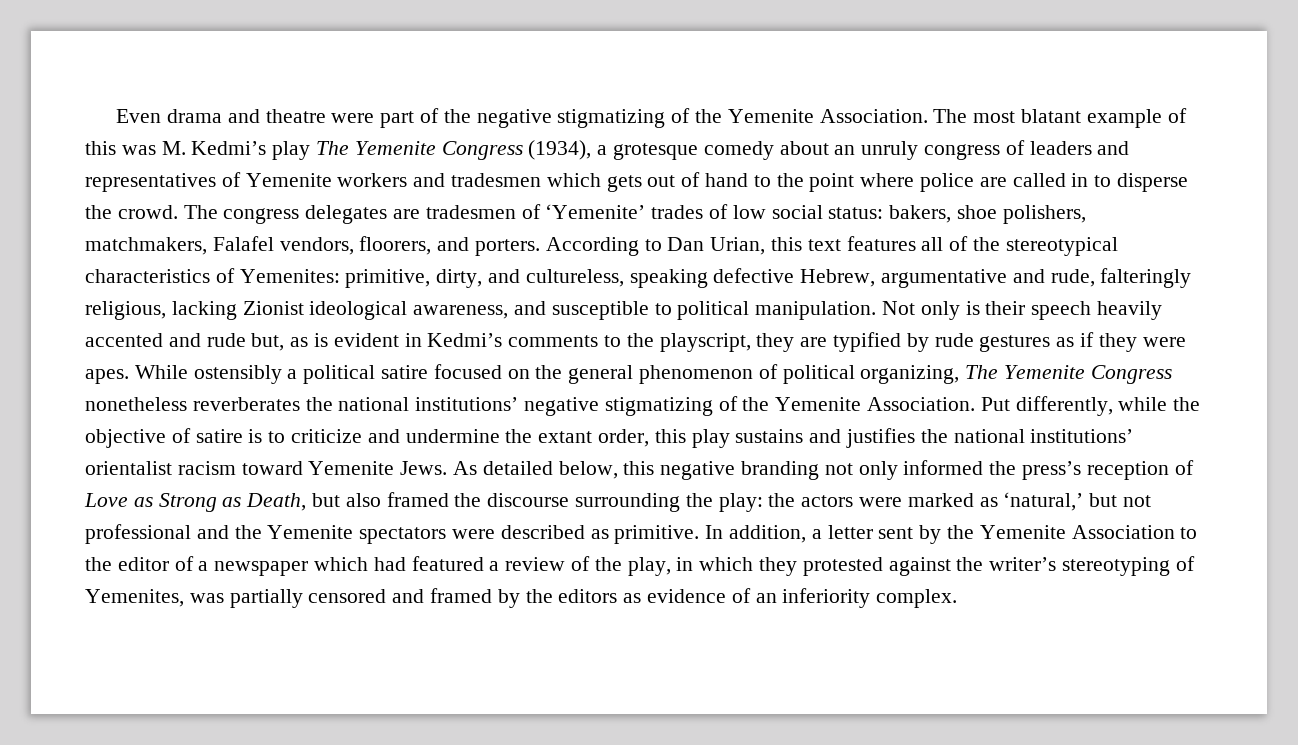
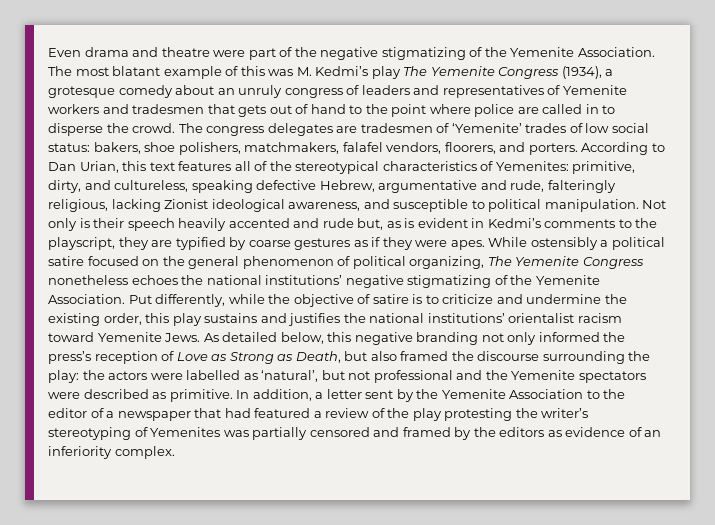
[546,173,601,187] which -> [207,104,235,114] that
[212,236,274,251] Falafel -> [342,142,383,152] falafel
[934,333,974,347] rude -> [248,240,291,247] coarse
[192,397,300,411] reverberates -> [131,275,178,285] echoes
[538,431,593,443] extant -> [48,313,100,326] existing
[907,492,1084,511] marked as ‘natural,’ -> [186,370,319,382] labelled as ‘natural’,
[314,557,369,571] which -> [194,408,222,418] that
[627,557,951,576] play, in which they protested against -> [412,408,513,421] play protesting
[85,589,184,607] Yemenites, -> [150,427,221,437] Yemenites

